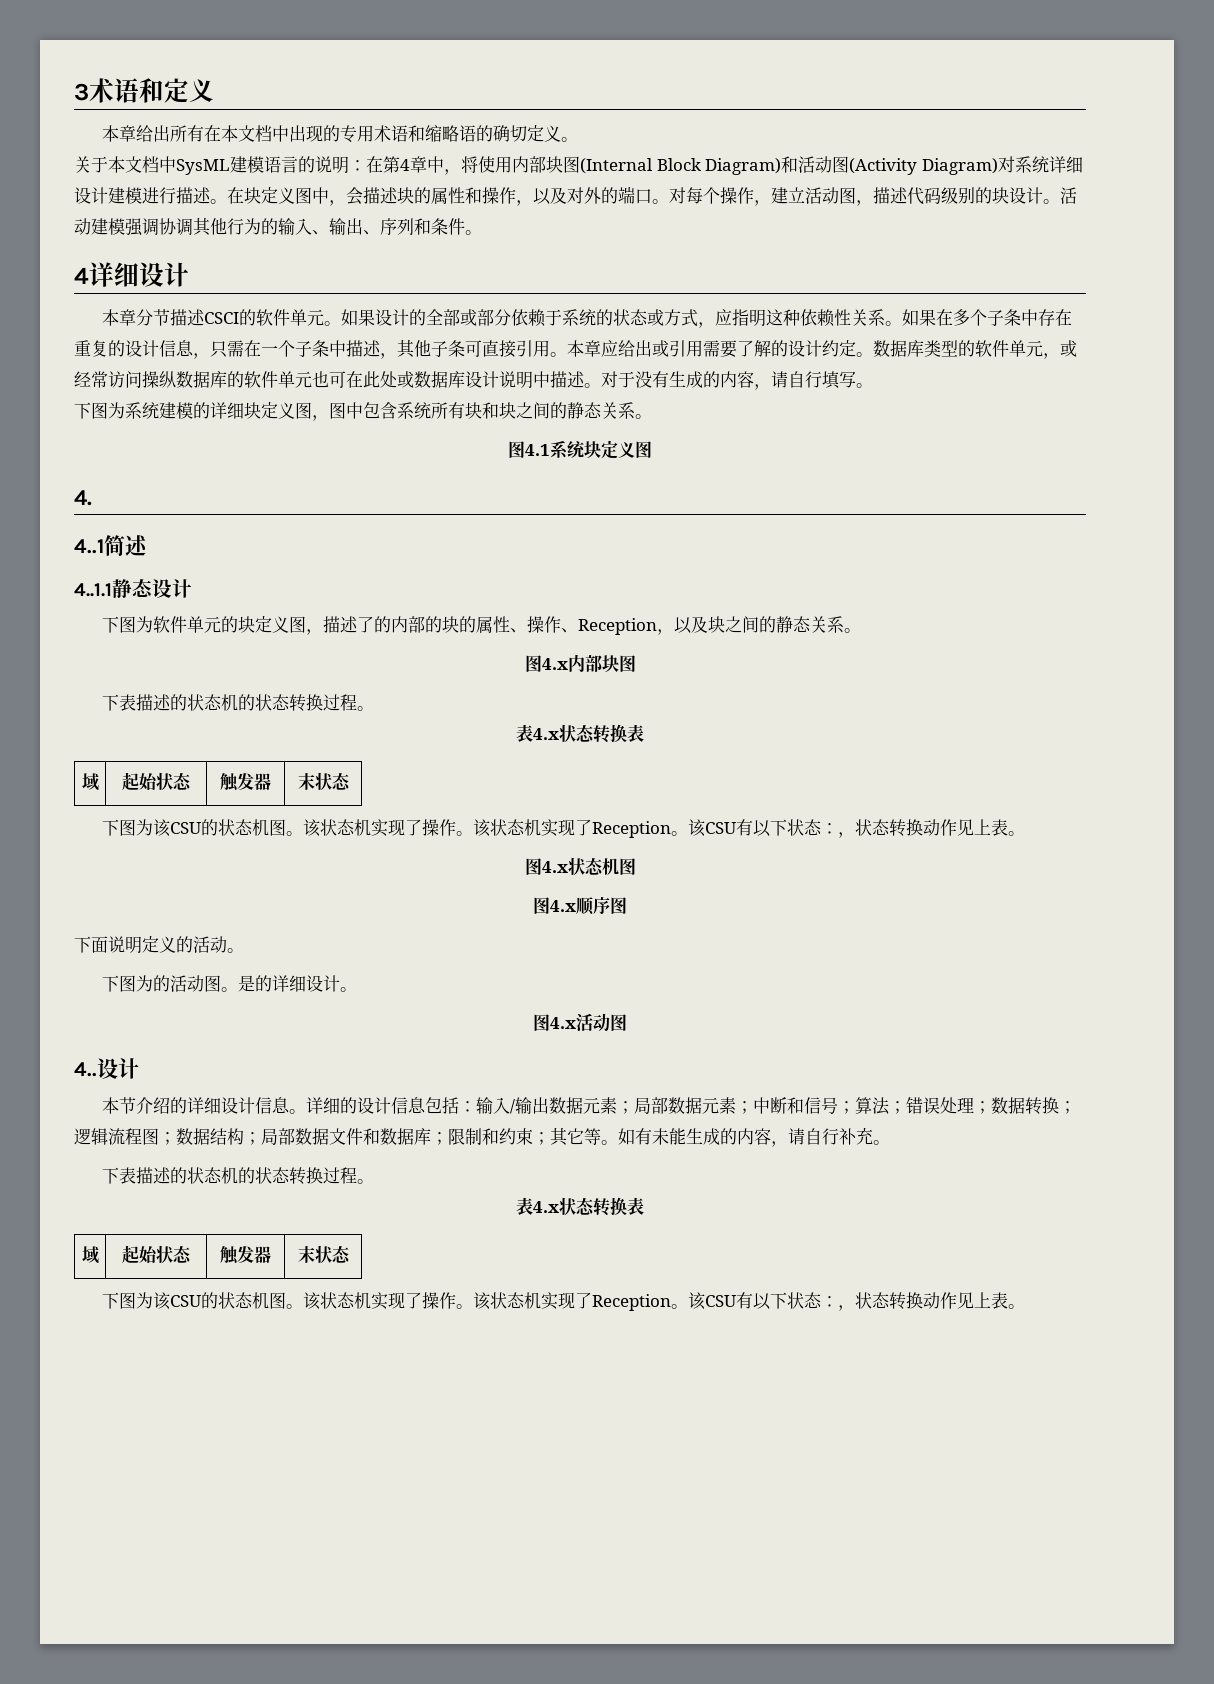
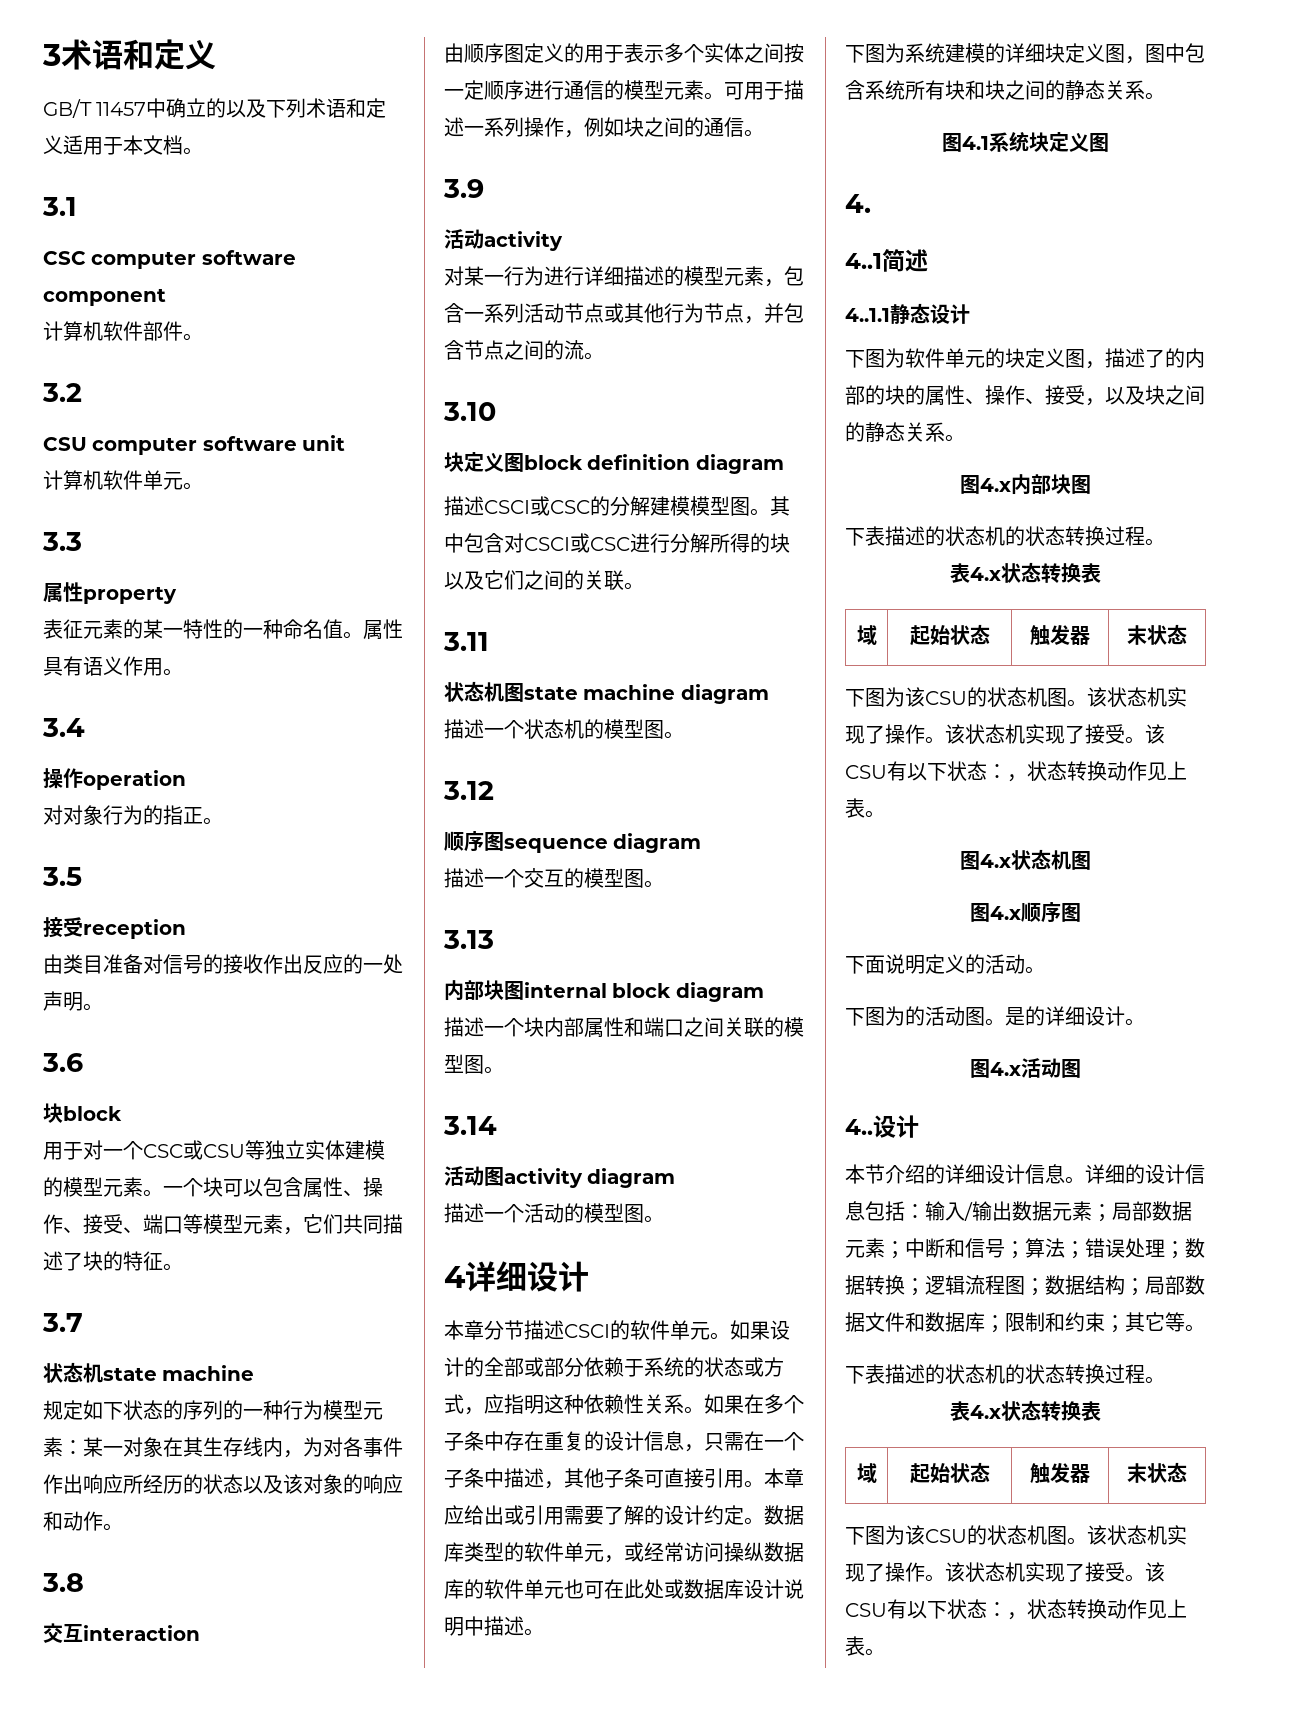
[102,125,579,143] [74,156,1083,175] [74,186,1077,206] [74,217,465,236] 本章给出所有在本文档中出现的专用术语和缩略语的确切定义。 // 关于本文档中SysML建模语言的说明：在第4章中，将使用内部块图(Internal Block Diagram)和活动图(Activity Diagram)对系统详细设计建模进行描述。在块定义图中，会描述块的属性和操作，以及对外的端口。对每个操作，建立活动图，描述代码级别的块设计。活动建模强调协调其他行为的输入、输出、序列和条件 -> [43,98,387,118] [43,135,203,155] [42,197,77,216] [43,250,296,269] [43,288,166,306] [43,321,203,341] [42,383,82,402] [43,435,346,455] [43,470,203,490] [42,532,82,551] [43,582,177,604] [43,619,403,640] [43,656,183,676] [42,718,85,737] [43,768,186,790] [43,805,223,825] [42,867,82,886] [43,917,186,939] [43,954,403,974] [43,991,103,1011] [42,1053,83,1072] [43,1103,122,1123] [43,1140,385,1160] [43,1177,383,1198] [43,1214,403,1235] [43,1251,183,1271] [42,1313,83,1332] [43,1362,255,1383] [43,1400,383,1420] [43,1437,403,1458] [43,1474,403,1494] [43,1511,123,1531] [42,1573,84,1592] [43,1623,200,1643] [444,43,804,63] [444,80,804,100] [444,117,764,138] [443,179,484,198] [444,229,563,251] [444,266,804,287] [444,303,804,324] [444,340,604,360] [443,402,496,421] [444,452,784,474] [444,496,790,516] [444,533,790,553] [444,570,644,591] [443,632,489,651] [444,681,769,704] [444,719,684,739] [443,781,494,800] [444,831,702,853] [444,868,664,888] [443,930,494,949] [444,980,764,1002] [444,1017,804,1038] [444,1054,504,1074] [443,1116,497,1135] [444,1166,676,1188] [444,1203,644,1223] GB/T 11457中确立的以及下列术语和定义适用于本文档。 // 3.1 // CSC computer software component // 计算机软件部件。 // 3.2 // CSU computer software unit // 计算机软件单元。 // 3.3 // 属性property // 表征元素的某一特性的一种命名值。属性具有语义作用。 // 3.4 // 操作operation // 对对象行为的指正。 // 3.5 // 接受reception // 由类目准备对信号的接收作出反应的一处声明。 // 3.6 // 块block // 用于对一个CSC或CSU等独立实体建模的模型元素。一个块可以包含属性、操作、接受、端口等模型元素，它们共同描述了块的特征。 // 3.7 // 状态机state machine // 规定如下状态的序列的一种行为模型元素：某一对象在其生存线内，为对各事件作出响应所经历的状态以及该对象的响应和动作。 // 3.8 // 交互interaction // 由顺序图定义的用于表示多个实体之间按一定顺序进行通信的模型元素。可用于描述一系列操作，例如块之间的通信。 // 3.9 // 活动activity // 对某一行为进行详细描述的模型元素，包含一系列活动节点或其他行为节点，并包含节点之间的流。 // 3.10 // 块定义图block definition diagram // 描述CSCI或CSC的分解建模模型图。其中包含对CSCI或CSC进行分解所得的块以及它们之间的关联。 // 3.11 // 状态机图state machine diagram // 描述一个状态机的模型图。 // 3.12 // 顺序图sequence diagram // 描述一个交互的模型图。 // 3.13 // 内部块图internal block diagram // 描述一个块内部属性和端口之间关联的模型图。 // 3.14 // 活动图activity diagram // 描述一个活动的模型图
[601,371,873,390] 对于没有生成的内容，请自行填写。 -> (544, 1632) none
[578,618,658,635] Reception -> [1045,385,1085,405] 接受
[592,821,672,838] Reception -> [1085,724,1125,744] 接受
[618,1127,890,1147] 如有未能生成的内容，请自行补充。 -> (1205, 1328) none
[592,1294,672,1311] Reception -> [1085,1562,1125,1582] 接受

